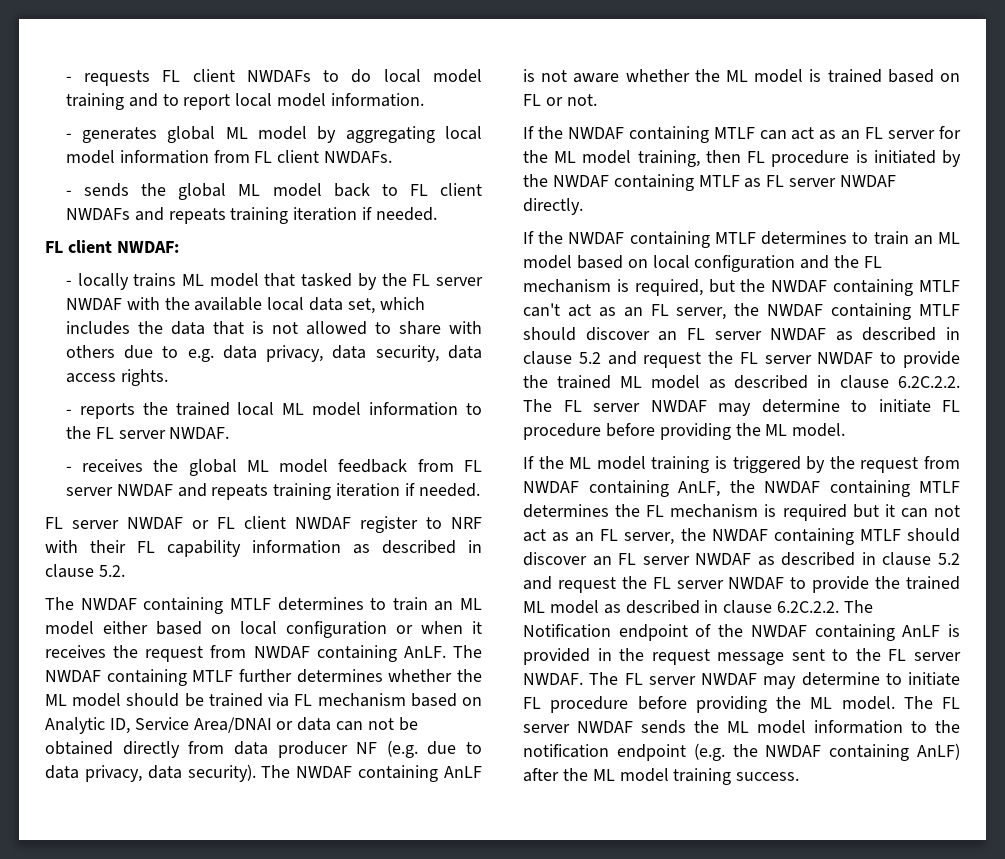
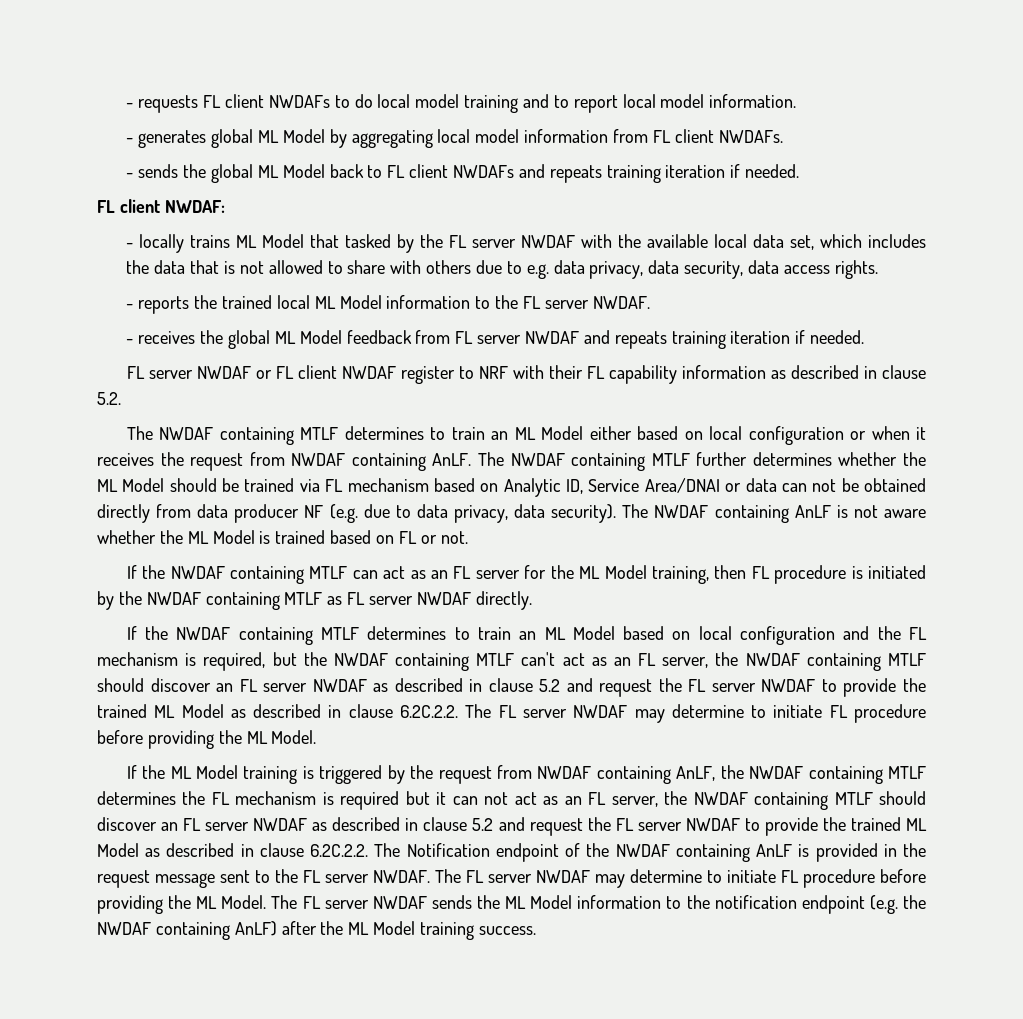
[258,126,308,140] model -> [282,129,325,143] Model
[272,183,322,197] model -> [282,164,325,178] Model
[209,273,259,287] model -> [262,234,305,248] Model
[312,402,362,416] model -> [339,295,382,309] Model
[279,459,329,473] model -> [299,330,342,344] Model
[45,621,94,635] model -> [541,426,584,440] Model
[72,693,122,707] model -> [122,478,165,492] Model
[754,69,804,83] model -> [212,530,255,544] Model
[582,150,632,164] model -> [604,565,647,579] Model
[523,255,572,269] model -> [572,626,615,640] Model
[650,375,700,389] model -> [181,704,224,718] Model
[792,423,846,437] model. -> [271,730,317,744] Model.
[596,456,646,470] model -> [196,765,239,779] Model
[549,600,599,614] model -> [97,843,139,857] Model
[841,696,895,710] model. -> [221,895,267,909] Model.
[757,720,806,734] model -> [530,895,573,909] Model
[619,768,669,782] model -> [373,921,416,935] Model

